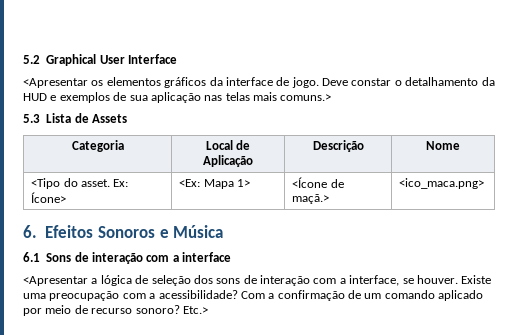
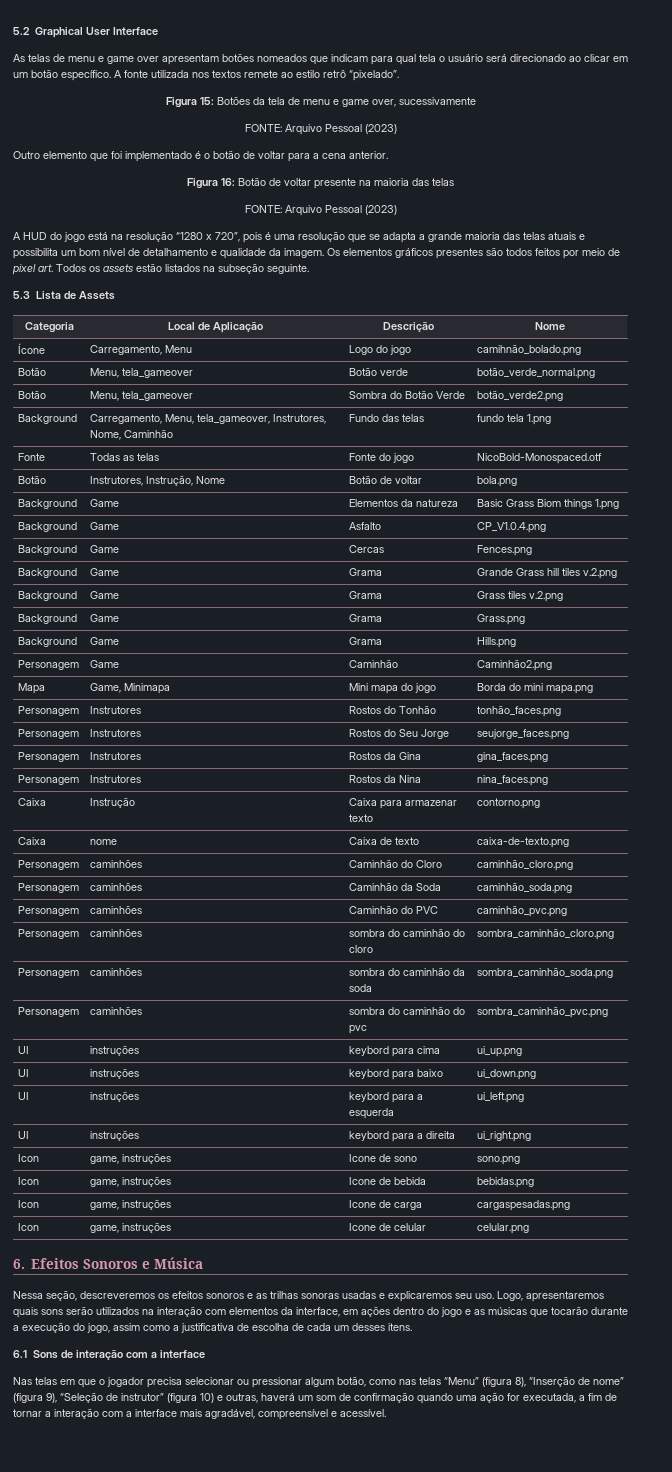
[23,77,495,88] [23,92,332,103] <Apresentar os elementos gráficos da interface de jogo. Deve constar o detalhamento da HUD e exemplos de sua aplicação nas telas mais comuns.> -> [13,53,628,65] [13,69,399,81] [165,96,476,108] [244,124,397,135] [13,150,388,162] [187,177,454,189] [244,205,397,216] [13,231,585,243] [13,247,620,259] [12,263,309,275] As telas de menu e game over apresentam botões nomeados que indicam para qual tela o usuário será direcionado ao clicar em um botão específico. A fonte utilizada nos textos remete ao estilo retrô “pixelado”. // Figura 15: Botões da tela de menu e game over, sucessivamente // FONTE: Arquivo Pessoal (2023) // Outro elemento que foi implementado é o botão de voltar para a cena anterior. // Figura 16: Botão de voltar presente na maioria das telas // FONTE: Arquivo Pessoal (2023) // A HUD do jogo está na resolução “1280 x 720”, pois é uma resolução que se adapta a grande maioria das telas atuais e possibilita um bom nível de detalhamento e qualidade da imagem. Os elementos gráficos presentes são todos feitos por meio de pixel art. Todos os assets estão listados na subseção seguinte.
[31,178,129,189] [31,192,67,203] [179,179,250,189] [292,177,344,188] [292,194,330,204] [399,178,485,189] <Tipo do asset. Ex: Ícone> | <Ex: Mapa 1> | <Ícone de maçã.> | <ico_maca.png> -> [18,343,46,354] [90,345,193,355] [349,345,412,355] [477,344,582,356] [18,367,47,376] [90,368,194,378] [349,367,409,376] [477,367,596,379] [18,390,47,399] [90,391,194,401] [349,390,466,399] [477,390,564,402] [18,414,78,424] [90,414,327,424] [90,429,174,440] [349,414,425,422] [477,414,552,425] [18,453,46,461] [90,453,160,461] [349,453,415,463] [477,453,603,464] [18,475,47,484] [90,475,226,486] [349,475,423,484] [477,476,518,487] [18,499,78,509] [90,499,120,507] [349,499,459,507] [477,499,620,510] [18,522,78,532] [90,522,120,530] [349,522,382,530] [477,522,547,533] [18,545,78,555] [90,545,120,553] [349,545,385,553] [477,545,533,556] [18,568,78,578] [90,568,120,576] [349,568,383,576] [477,568,618,579] [18,591,78,601] [90,591,120,599] [349,591,383,599] [477,591,564,602] [18,614,78,624] [90,614,120,622] [349,614,383,622] [477,614,526,625] [18,637,78,647] [90,637,120,645] [349,637,383,645] [477,637,517,648] [18,660,80,670] [90,660,120,668] [349,659,399,668] [477,659,553,671] [18,683,46,694] [90,683,171,694] [349,683,437,694] [477,683,594,694] [18,706,80,716] [90,706,142,714] [349,705,437,714] [477,705,562,717] [18,729,80,739] [90,729,142,737] [349,729,450,739] [477,729,570,740] [18,752,80,762] [90,752,142,760] [349,752,422,760] [477,752,549,763] [18,775,80,785] [90,775,142,783] [349,775,422,783] [477,775,549,786] [18,798,47,806] [90,797,136,808] [349,798,458,809] [349,814,374,822] [477,798,541,809] [18,837,47,845] [90,839,118,845] [349,837,420,845] [477,837,570,848] [18,860,80,870] [90,859,143,868] [349,859,443,868] [477,859,574,871] [18,883,80,893] [90,882,143,891] [349,882,442,891] [477,882,573,894] [18,906,80,916] [90,905,143,914] [349,905,439,914] [477,905,568,917] [18,929,80,939] [90,928,143,937] [349,928,466,937] [349,945,374,953] [477,928,615,940] [18,968,80,978] [90,967,143,976] [349,967,466,976] [349,984,373,992] [477,967,614,979] [18,1007,80,1017] [90,1006,143,1015] [349,1006,466,1015] [349,1025,368,1034] [477,1006,609,1018] [18,1046,30,1054] [90,1045,140,1056] [349,1046,441,1057] [477,1046,523,1057] [18,1069,30,1077] [90,1068,140,1079] [349,1069,444,1080] [477,1069,537,1080] [18,1092,30,1100] [90,1091,140,1102] [349,1092,424,1103] [349,1108,395,1119] [477,1092,525,1103] [18,1131,30,1139] [90,1130,140,1141] [349,1131,456,1142] [477,1131,532,1142] [18,1154,40,1162] [90,1153,172,1164] [349,1154,418,1162] [477,1156,521,1165] [18,1177,40,1185] [90,1176,172,1187] [349,1177,427,1185] [477,1177,535,1188] [18,1200,40,1208] [90,1199,172,1210] [349,1200,423,1210] [477,1200,571,1211] [18,1223,40,1231] [90,1222,172,1233] [349,1223,427,1231] [477,1223,530,1234] Ícone | Carregamento, Menu | Logo do jogo | camihnão_bolado.png // Botão | Menu, tela_gameover | Botão verde | botão_verde_normal.png // Botão | Menu, tela_gameover | Sombra do Botão Verde | botão_verde2.png // Background | Carregamento, Menu, tela_gameover, Instrutores, Nome, Caminhão | Fundo das telas | fundo tela 1.png // Fonte | Todas as telas | Fonte do jogo | NicoBold-Monospaced.otf // Botão | Instrutores, Instrução, Nome | Botão de voltar | bola.png // Background | Game | Elementos da natureza | Basic Grass Biom things 1.png // Background | Game | Asfalto | CP_V1.0.4.png // Background | Game | Cercas | Fences.png // Background | Game | Grama | Grande Grass hill tiles v.2.png // Background | Game | Grama | Grass tiles v.2.png // Background | Game | Grama | Grass.png // Background | Game | Grama | Hills.png // Personagem | Game | Caminhão | Caminhão2.png // Mapa | Game, Minimapa | Mini mapa do jogo | Borda do mini mapa.png // Personagem | Instrutores | Rostos do Tonhão | tonhão_faces.png // Personagem | Instrutores | Rostos do Seu Jorge | seujorge_faces.png // Personagem | Instrutores | Rostos da Gina | gina_faces.png // Personagem | Instrutores | Rostos da Nina | nina_faces.png // Caixa | Instrução | Caixa para armazenar texto | contorno.png // Caixa | nome | Caixa de texto | caixa-de-texto.png // Personagem | caminhões | Caminhão do Cloro | caminhão_cloro.png // Personagem | caminhões | Caminhão da Soda | caminhão_soda.png // Personagem | caminhões | Caminhão do PVC | caminhão_pvc.png // Personagem | caminhões | sombra do caminhão do cloro | sombra_caminhão_cloro.png // Personagem | caminhões | sombra do caminhão da soda | sombra_caminhão_soda.png // Personagem | caminhões | sombra do caminhão do pvc | sombra_caminhão_pvc.png // UI | instruções | keybord para cima | ui_up.png // UI | instruções | keybord para baixo | ui_down.png // UI | instruções | keybord para a esquerda | ui_left.png // UI | instruções | keybord para a direita | ui_right.png // Icon | game, instruções | Icone de sono | sono.png // Icon | game, instruções | Icone de bebida | bebidas.png // Icon | game, instruções | Icone de carga | cargaspesadas.png // Icon | game, instruções | Icone de celular | celular.png
(224, 231) none -> [13,1290,604,1302] [13,1306,628,1318] [13,1322,412,1333] // Nessa seção, descreveremos os efeitos sonoros e as trilhas sonoras usadas e explicaremos seu uso. Logo, apresentaremos quais sons serão utilizados na interação com elementos da interface, em ações dentro do jogo e as músicas que tocarão durante a execução do jogo, assim como a justificativa de escolha de cada um desses itens.
[23,275,492,286] [23,290,484,301] [23,305,208,316] <Apresentar a lógica de seleção dos sons de interação com a interface, se houver. Existe uma preocupação com a acessibilidade? Com a confirmação de um comando aplicado por meio de recurso sonoro? Etc.> -> [13,1376,624,1388] [13,1392,617,1404] [13,1408,386,1420] Nas telas em que o jogador precisa selecionar ou pressionar algum botão, como nas telas “Menu” (figura 8), “Inserção de nome” (figura 9), “Seleção de instrutor” (figura 10) e outras, haverá um som de confirmação quando uma ação for executada, a fim de tornar a interação com a interface mais agradável, compreensível e acessível.

